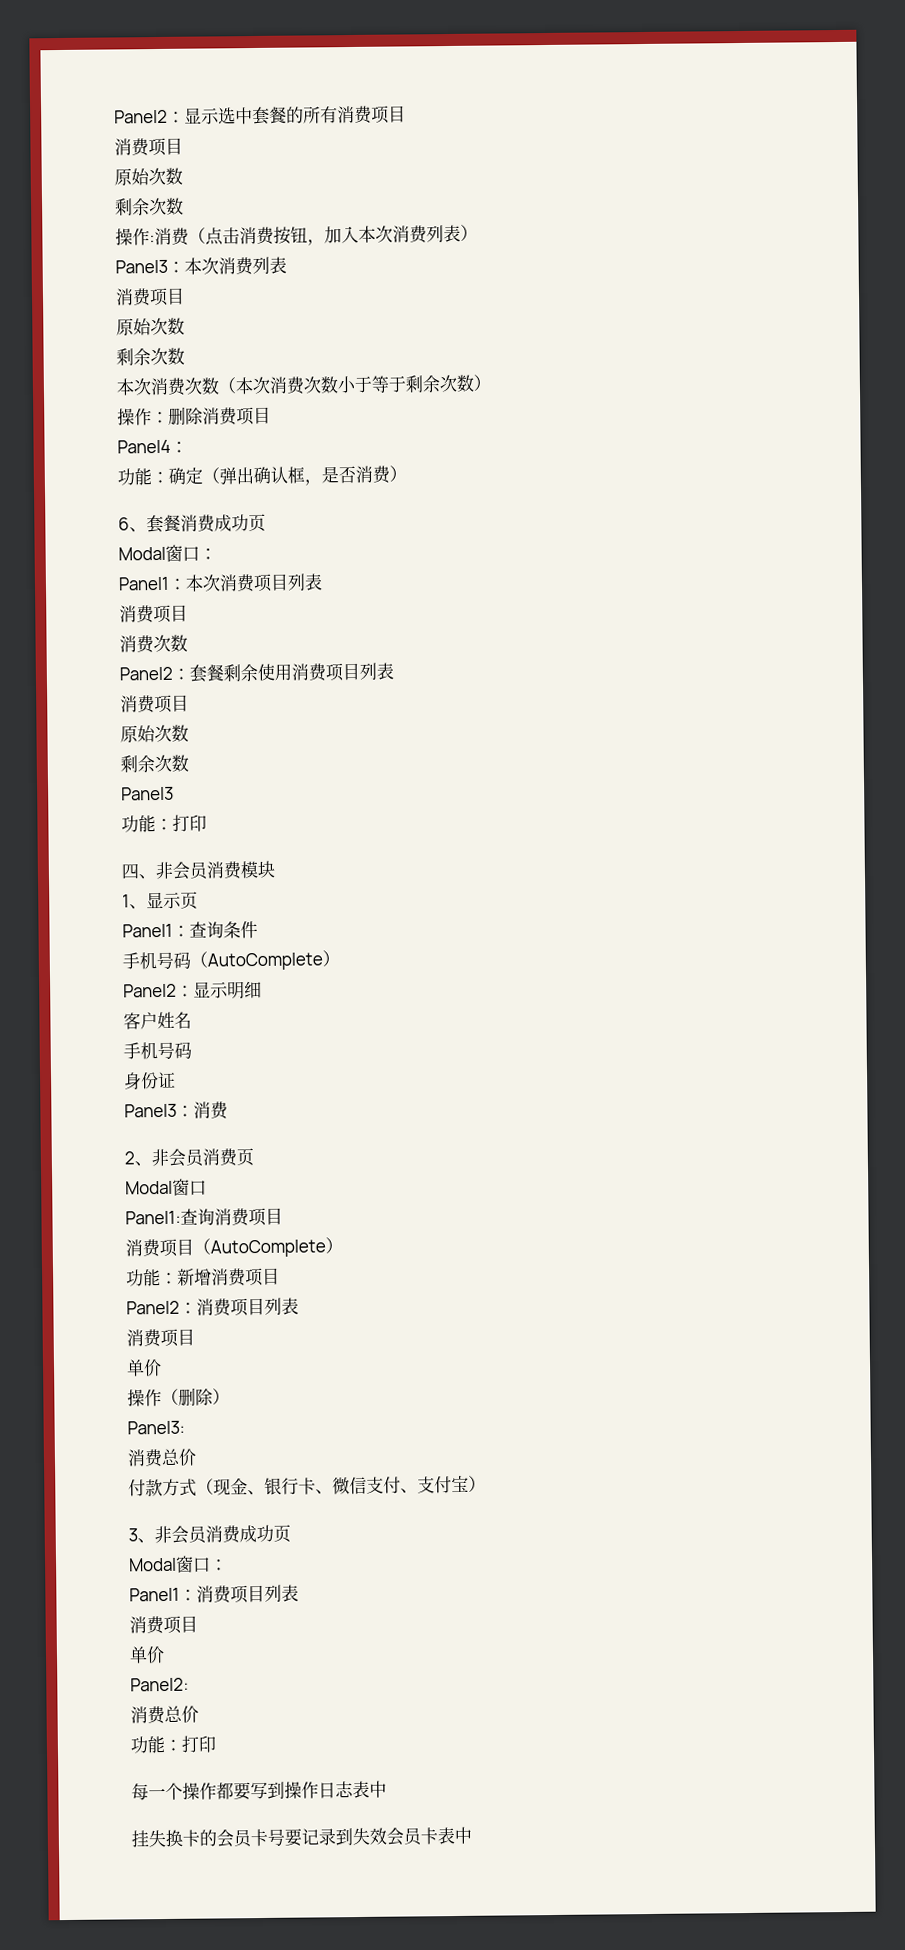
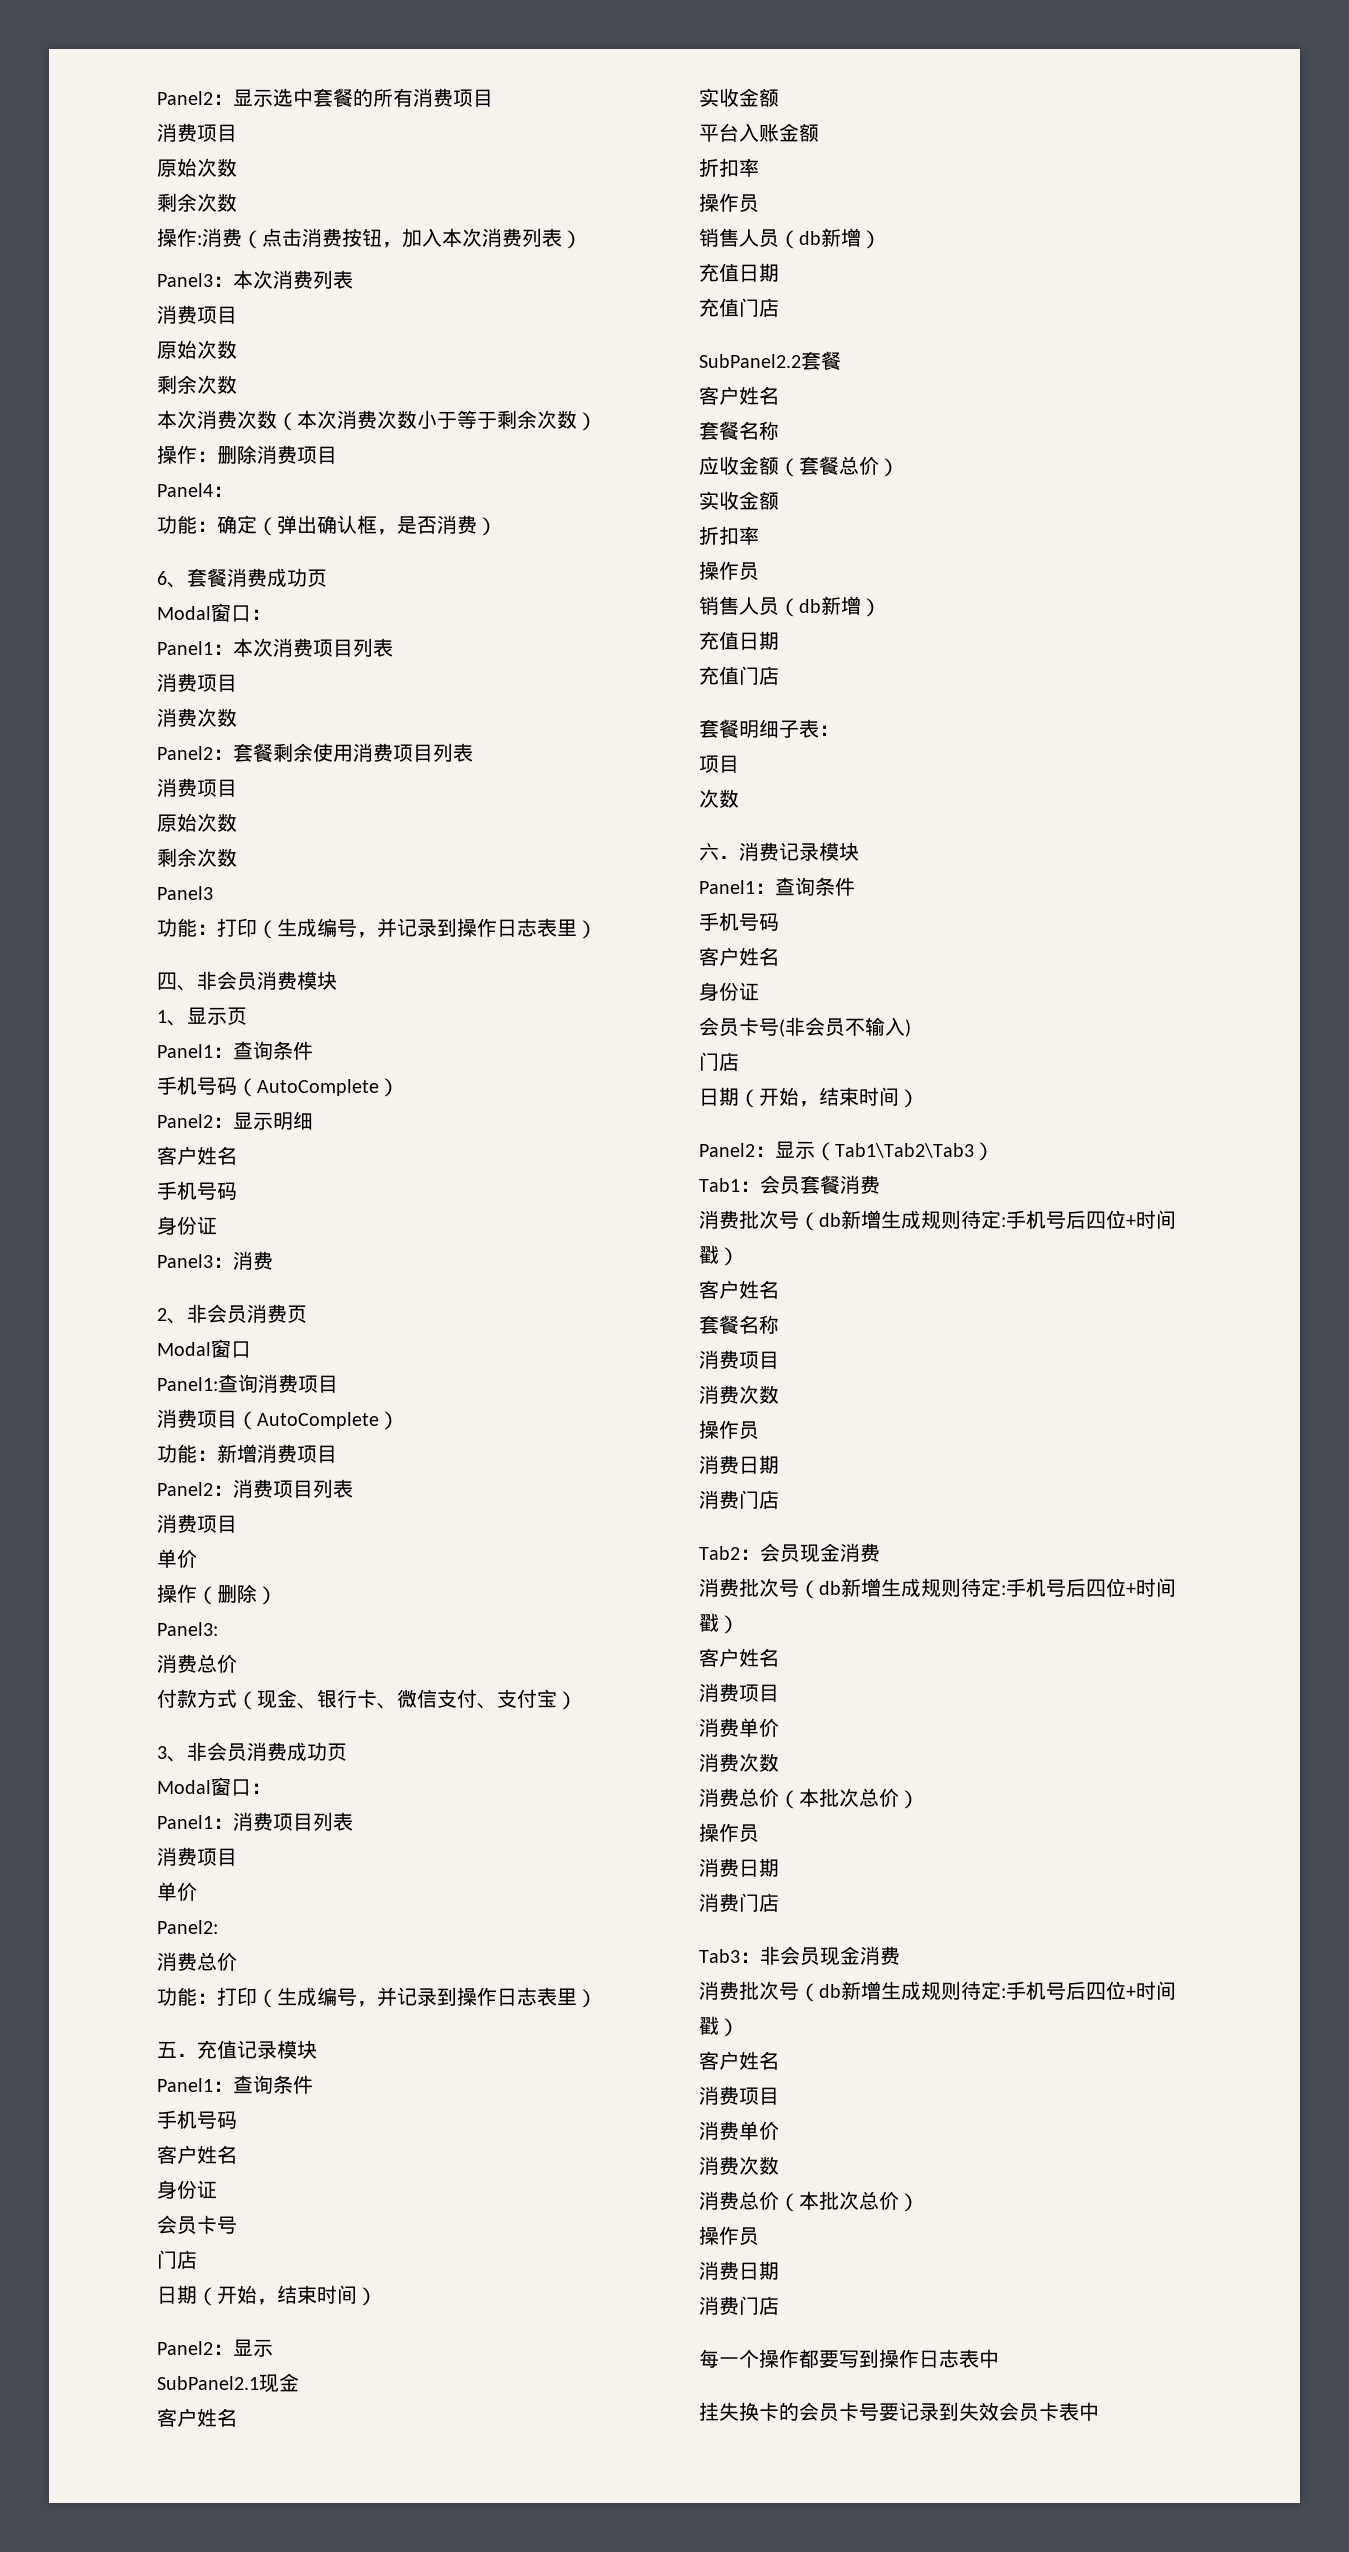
(207, 823) none -> [257,918,597,939] （生成编号，并记录到操作日志表里）
(216, 1744) none -> [257,1987,597,2008] [157,2040,317,2059] [157,2075,313,2094] [157,2110,237,2129] [157,2145,237,2164] [157,2180,217,2199] [157,2215,237,2235] [157,2250,197,2269] [157,2285,377,2306] [157,2339,273,2357] [157,2373,299,2393] [157,2408,237,2427] [699,88,779,107] [699,123,819,142] [699,158,759,177] [699,193,759,213] [699,228,881,249] [699,263,779,282] [699,298,779,317] [699,351,841,370] [699,386,779,405] [699,421,779,440] [699,456,899,477] [699,491,779,510] [699,526,759,545] [699,561,759,581] [699,596,881,617] [699,631,779,650] [699,666,779,685] [699,719,839,738] [699,755,739,773] [699,789,739,808] [699,842,859,861] [699,877,855,896] [699,912,779,931] [699,947,779,966] [699,982,759,1001] [699,1017,911,1037] [699,1052,739,1071] [699,1087,919,1108] [699,1141,994,1161] [699,1175,880,1195] [699,1210,1176,1231] [699,1245,739,1266] [699,1280,779,1299] [699,1315,779,1334] [699,1350,779,1369] [699,1385,779,1404] [699,1420,759,1440] [699,1455,779,1474] [699,1490,779,1509] [699,1543,880,1563] [699,1578,1176,1599] [699,1613,739,1634] [699,1648,779,1667] [699,1683,779,1702] [699,1718,779,1737] [699,1753,779,1772] [699,1788,919,1809] [699,1823,759,1843] [699,1858,779,1877] [699,1893,779,1912] [699,1946,900,1966] [699,1981,1176,2002] [699,2016,739,2037] [699,2051,779,2070] [699,2086,779,2105] [699,2121,779,2140] [699,2156,779,2175] [699,2191,919,2212] [699,2226,759,2246] [699,2261,779,2280] [699,2296,779,2315] （生成编号，并记录到操作日志表里） // 五．充值记录模块 // Panel1：查询条件 // 手机号码 // 客户姓名 // 身份证 // 会员卡号 // 门店 // 日期（开始，结束时间） // Panel2：显示 // SubPanel2.1现金 // 客户姓名 // 实收金额 // 平台入账金额 // 折扣率 // 操作员 // 销售人员（db新增） // 充值日期 // 充值门店 // SubPanel2.2套餐 // 客户姓名 // 套餐名称 // 应收金额（套餐总价） // 实收金额 // 折扣率 // 操作员 // 销售人员（db新增） // 充值日期 // 充值门店 // 套餐明细子表： // 项目 // 次数 // 六．消费记录模块 // Panel1：查询条件 // 手机号码 // 客户姓名 // 身份证 // 会员卡号(非会员不输入) // 门店 // 日期（开始，结束时间） // Panel2：显示（Tab1\Tab2\Tab3） // Tab1：会员套餐消费 // 消费批次号（db新增生成规则待定:手机号后四位+时间戳） // 客户姓名 // 套餐名称 // 消费项目 // 消费次数 // 操作员 // 消费日期 // 消费门店 // Tab2：会员现金消费 // 消费批次号（db新增生成规则待定:手机号后四位+时间戳） // 客户姓名 // 消费项目 // 消费单价 // 消费次数 // 消费总价（本批次总价） // 操作员 // 消费日期 // 消费门店 // Tab3：非会员现金消费 // 消费批次号（db新增生成规则待定:手机号后四位+时间戳） // 客户姓名 // 消费项目 // 消费单价 // 消费次数 // 消费总价（本批次总价） // 操作员 // 消费日期 // 消费门店

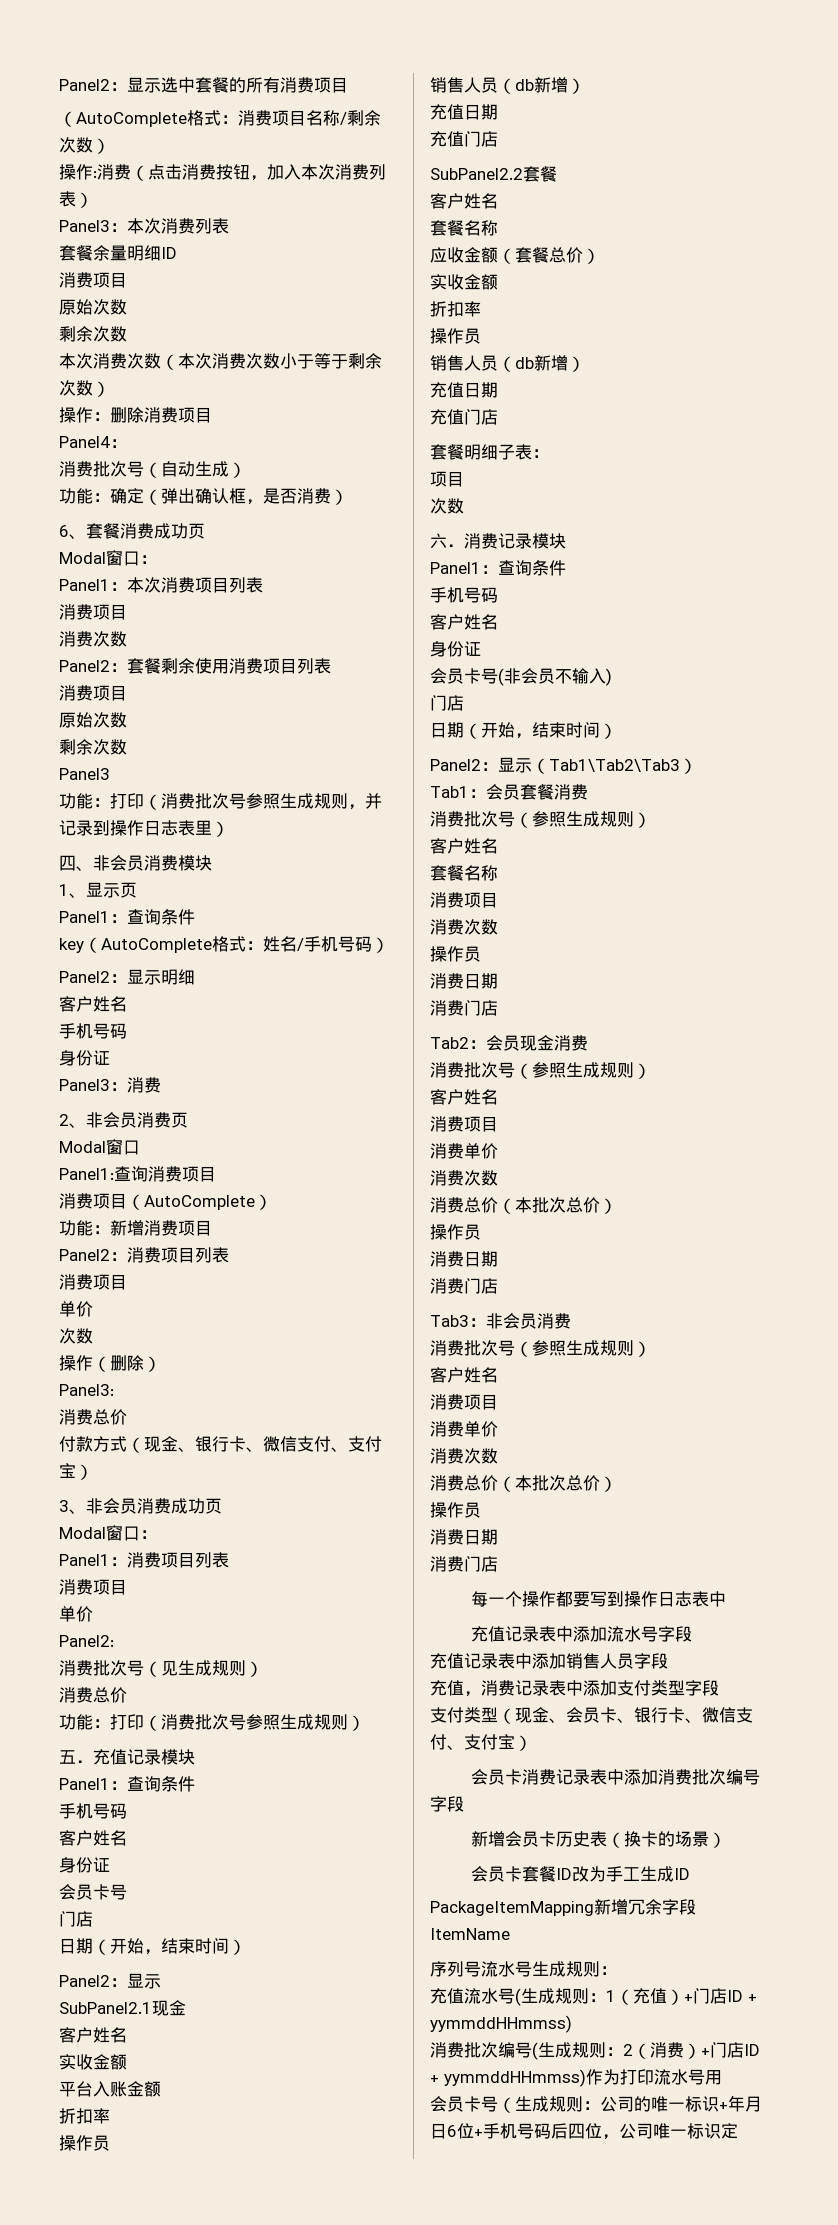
[157,123,237,142] [157,158,237,177] [157,193,237,212] 消费项目 // 原始次数 // 剩余次数 -> [59,110,381,127] [59,137,110,154] （AutoComplete格式：消费项目名称/剩余次数）
(353, 279) none -> [59,245,177,261] // 套餐余量明细ID
(233, 491) none -> [59,461,246,478] // 消费批次号（自动生成）
[277,918,357,937] 生成编号 -> [161,793,348,809] 消费批次号参照生成规则
[157,1076,379,1097] 手机号码（AutoComplete -> [59,936,372,953] key（AutoComplete格式：姓名/手机号码
(197, 1558) none -> [59,1328,93,1344] // 次数
(218, 1927) none -> [59,1660,263,1677] // 消费批次号（见生成规则）
[277,1987,577,2007] 生成编号，并记录到操作日志表里 -> [161,1714,348,1730] 消费批次号参照生成规则
[819,1210,1176,1229] [699,1245,719,1264] db新增生成规则待定:手机号后四位+时间戳 -> [532,811,634,827] 参照生成规则
[819,1578,1176,1597] [699,1613,719,1632] db新增生成规则待定:手机号后四位+时间戳 -> [532,1062,634,1078] 参照生成规则
[820,1946,900,1966] [699,1981,1176,2002] [699,2016,719,2035] 现金消费 // 消费批次号（db新增生成规则待定:手机号后四位+时间戳 -> [537,1313,571,1329] [430,1340,634,1357] 消费 // 消费批次号（参照生成规则
[699,2402,1099,2422] 挂失换卡的会员卡号要记录到失效会员卡表中 -> [470,1626,692,1642] [430,1653,668,1669] [430,1680,719,1697] [430,1707,753,1724] [430,1734,532,1751] [470,1769,760,1785] [430,1796,464,1812] [470,1831,726,1848] [470,1866,690,1882] [430,1899,696,1916] [430,1928,510,1940] [430,1961,617,1977] [430,1988,757,2006] [430,2015,572,2033] [430,2042,760,2060] [430,2069,722,2087] [430,2095,762,2113] [430,2123,738,2140] 充值记录表中添加流水号字段 // 充值记录表中添加销售人员字段 // 充值，消费记录表中添加支付类型字段 // 支付类型（现金、会员卡、银行卡、微信支付、支付宝） // 会员卡消费记录表中添加消费批次编号字段 // 新增会员卡历史表（换卡的场景） // 会员卡套餐ID改为手工生成ID // PackageItemMapping新增冗余字段ItemName // 序列号流水号生成规则： // 充值流水号(生成规则：1（充值）+门店ID + yymmddHHmmss) // 消费批次编号(生成规则：2（消费）+门店ID + yymmddHHmmss)作为打印流水号用 // 会员卡号（生成规则：公司的唯一标识+年月日6位+手机号码后四位，公司唯一标识定

